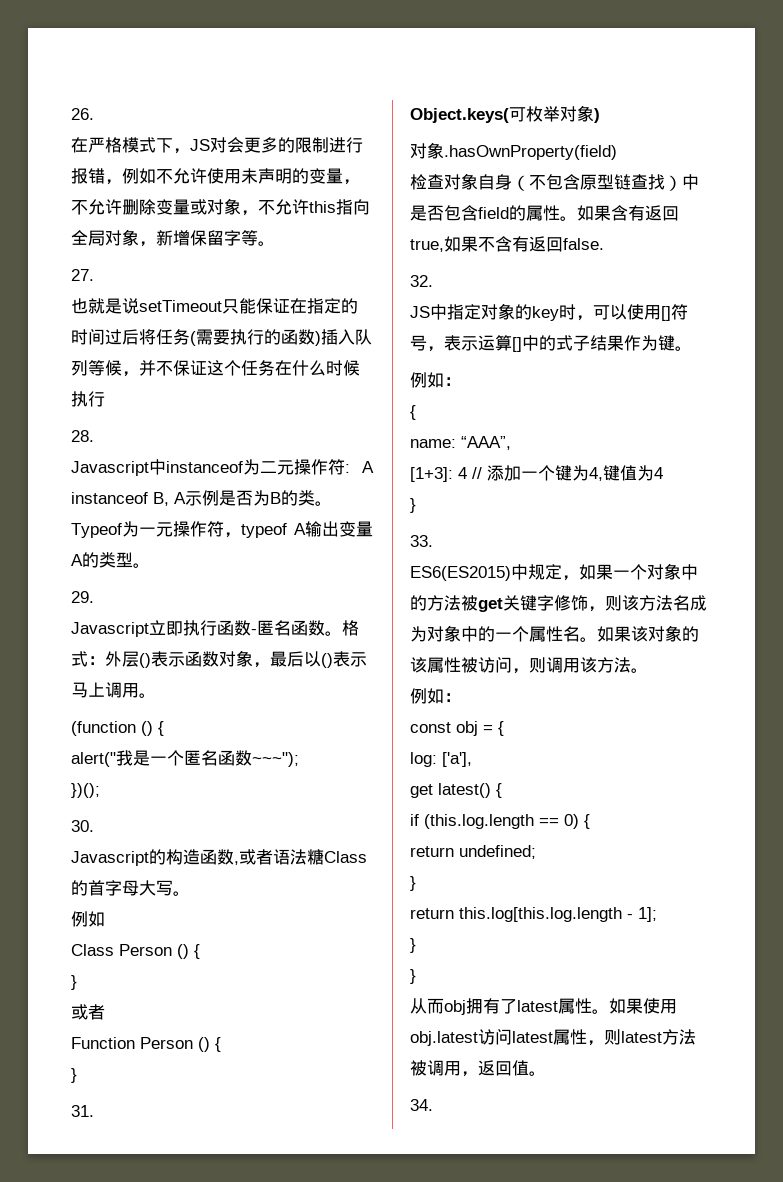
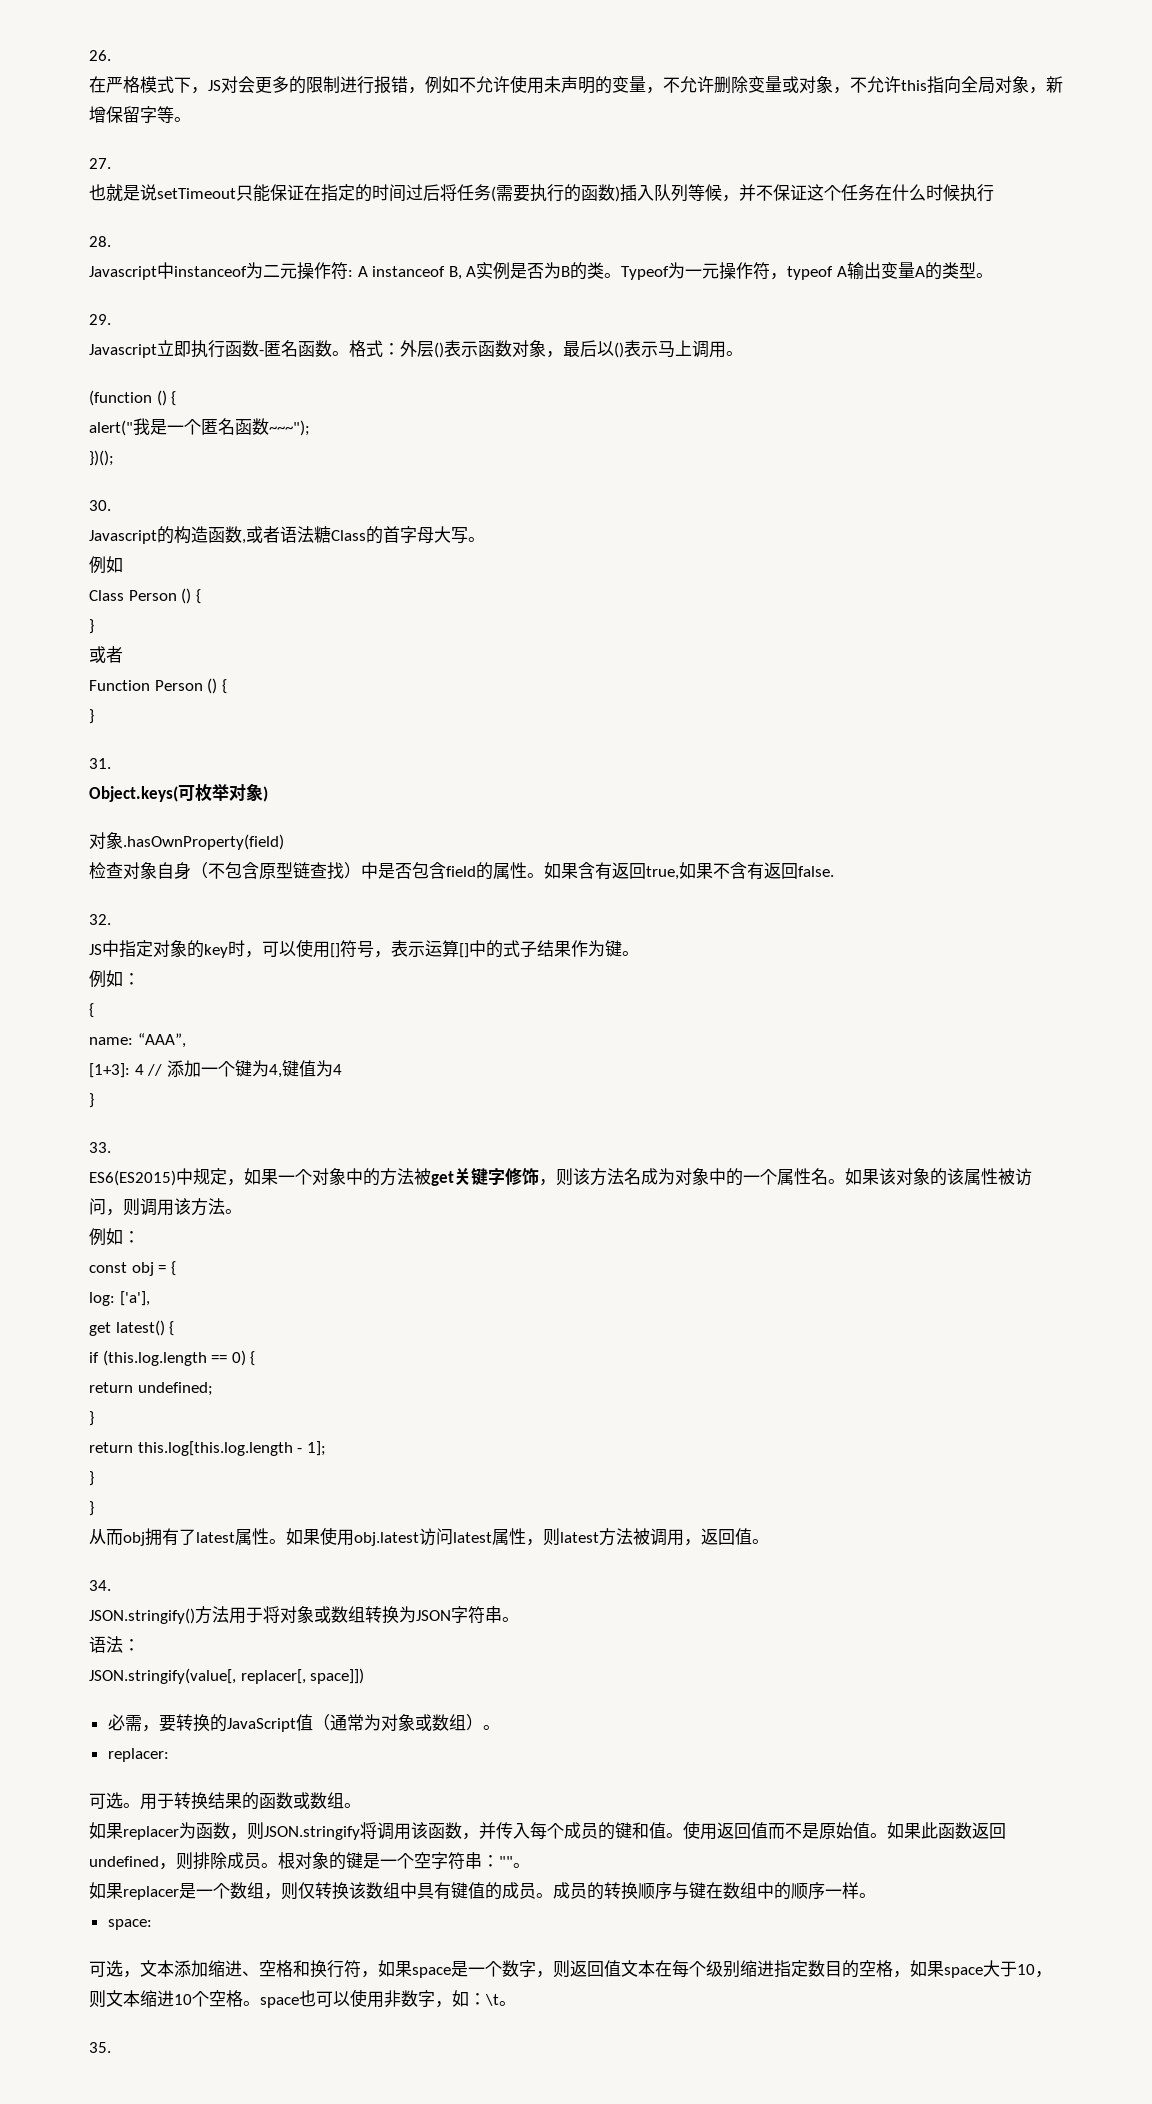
[185,491,202,506] 示 -> [476,262,494,279] 实
(433, 1105) none -> [89,1606,519,1624] [89,1636,140,1653] [89,1668,365,1684] [107,1714,500,1732] [107,1748,169,1762] [89,1792,361,1810] [89,1821,1006,1840] [89,1852,530,1870] [89,1882,876,1900] [107,1919,152,1930] [89,1960,1052,1978] [89,1989,516,2008] [89,2042,111,2053] // JSON.stringify()方法用于将对象或数组转换为JSON字符串。 // 语法： // JSON.stringify(value[, replacer[, space]]) // 必需，要转换的JavaScript值（通常为对象或数组）。 // replacer: // 可选。用于转换结果的函数或数组。 // 如果replacer为函数，则JSON.stringify将调用该函数，并传入每个成员的键和值。使用返回值而不是原始值。如果此函数返回undefined，则排除成员。根对象的键是一个空字符串：""。 // 如果replacer是一个数组，则仅转换该数组中具有键值的成员。成员的转换顺序与键在数组中的顺序一样。 // space: // 可选，文本添加缩进、空格和换行符，如果space是一个数字，则返回值文本在每个级别缩进指定数目的空格，如果space大于10，则文本缩进10个空格。space也可以使用非数字，如：\t。 // 35.

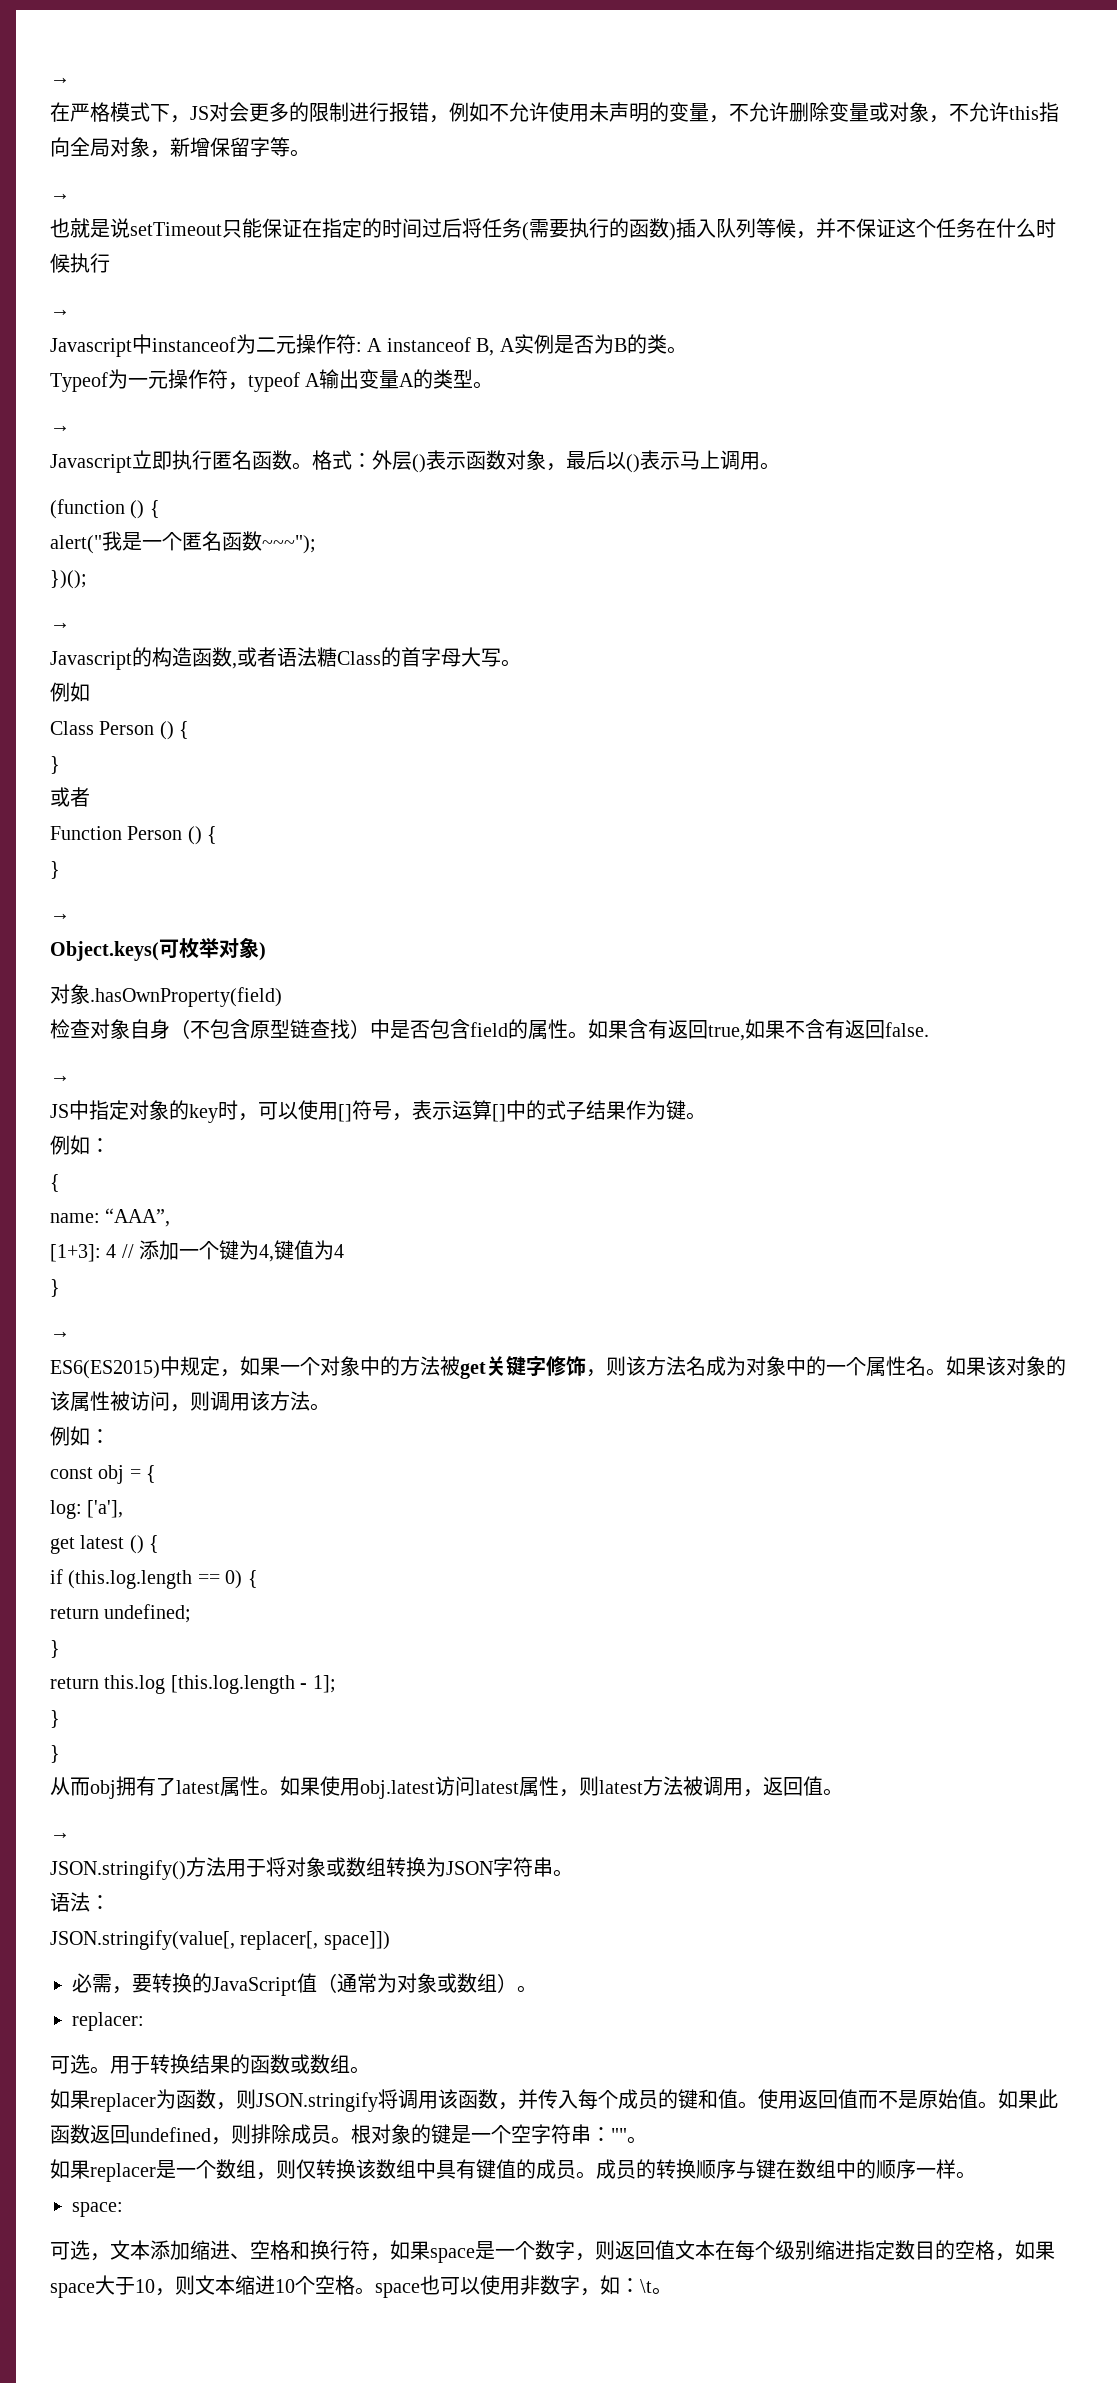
[89,50,111,61] 26. -> [50,77,70,85] →
[89,158,111,169] 27. -> [50,193,70,201] →
[89,236,111,247] 28. -> [50,309,70,317] →
(622, 275) none -> (687, 350) //
[89,314,111,325] 29. -> [50,425,70,433] →
[225,340,264,357] 函数- -> (212, 460) none
[89,500,111,511] 30. -> [50,622,70,630] →
[89,758,111,769] 31. -> [50,913,70,921] →
[89,914,111,925] 32. -> [50,1075,70,1083] →
[89,1142,111,1153] 33. -> [50,1331,70,1339] →
[115,1320,165,1336] latest() -> [80,1535,144,1554] latest ()
[137,1441,293,1456] this.log[this.log.length -> [104,1675,295,1694] this.log [this.log.length
[89,1580,111,1591] 34. -> [50,1832,70,1840] →
[89,2042,111,2053] // 35. -> (672, 2291) none

